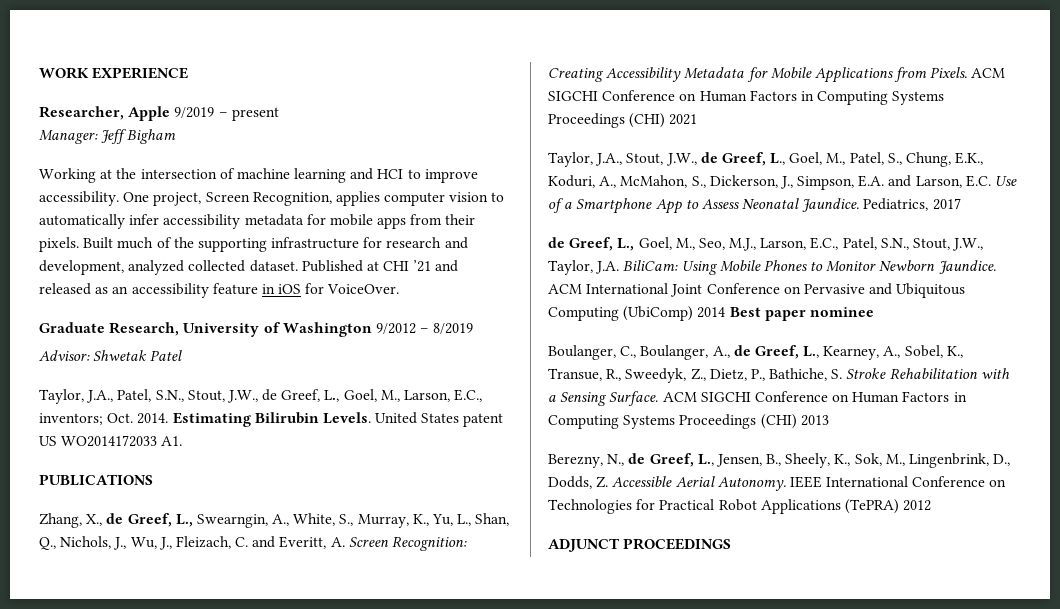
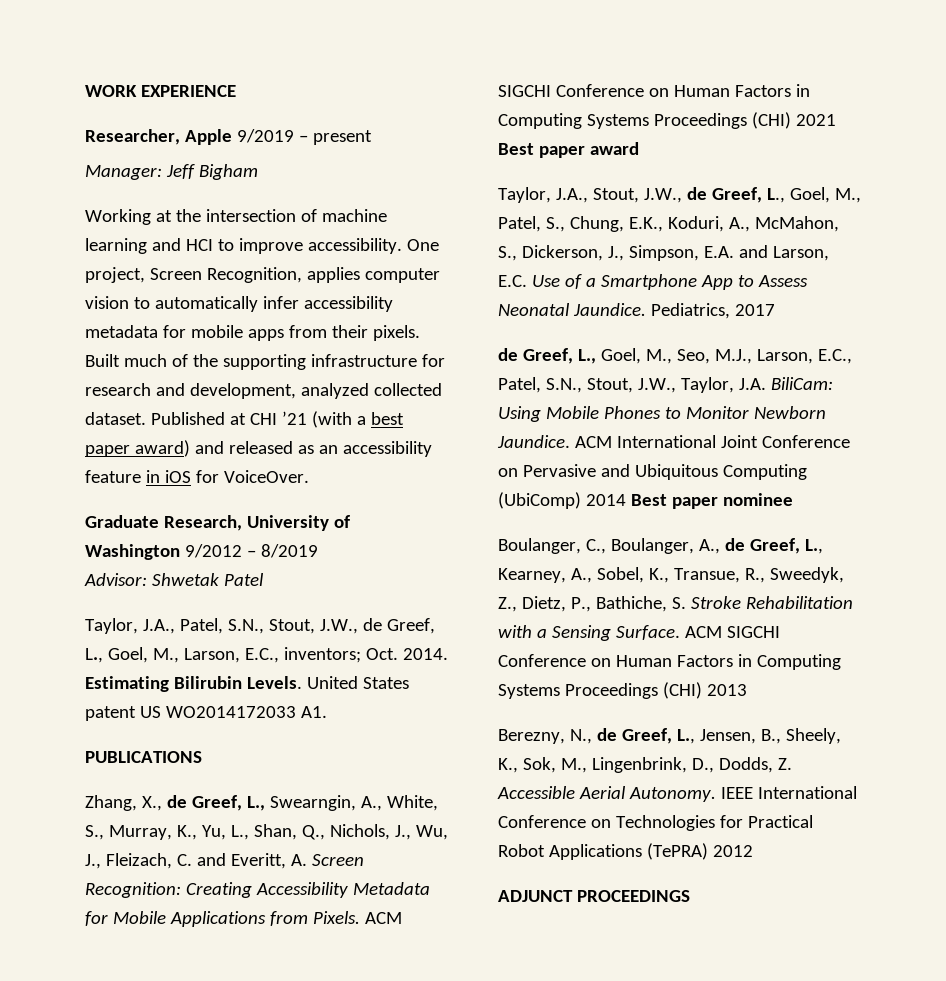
(432, 266) none -> [311,411,404,428] [85,440,190,457] (with a best paper award)
(698, 119) none -> [498,142,639,158] Best paper award

